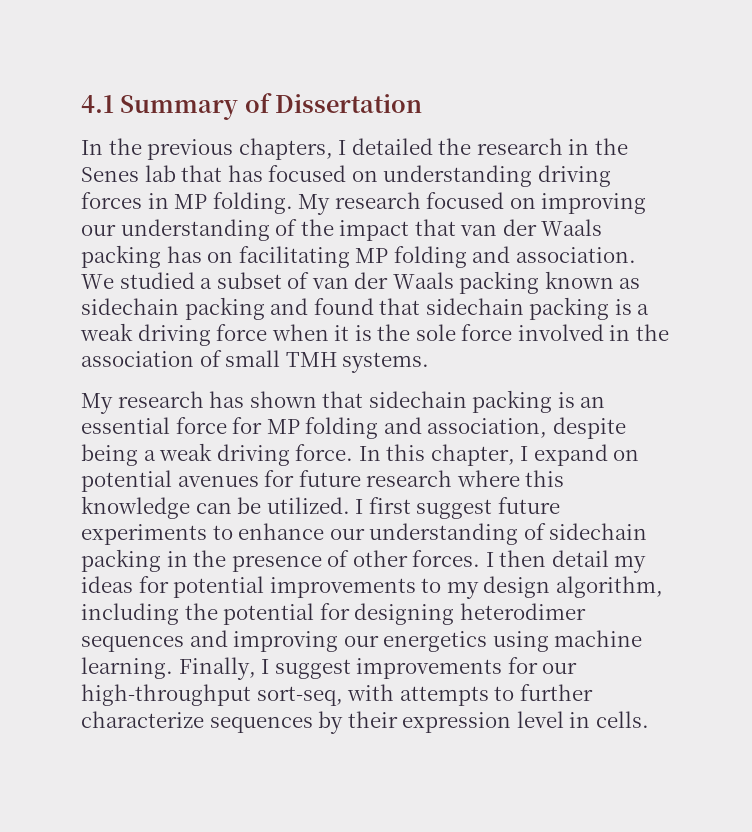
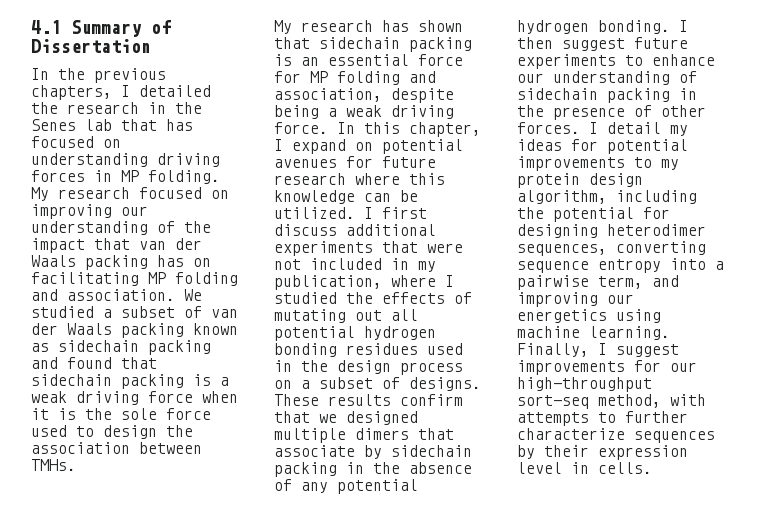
[517,324,669,341] [81,350,430,373] involved in the association of small TMH systems. -> [31,425,193,439] [31,442,202,454] [31,459,76,471] used to design the association between TMHs.
(411, 505) none -> [274,224,436,236] [274,241,463,256] [274,258,436,272] [274,275,454,290] [274,292,472,304] [274,309,418,323] [274,326,436,341] [274,343,463,357] [274,360,463,375] [274,377,481,391] [274,394,463,406] [274,411,418,425] [274,428,454,443] [274,445,472,459] [274,462,472,477] [274,479,418,494] [517,20,688,34] [517,37,553,49] discuss additional experiments that were not included in my publication, where I studied the effects of mutating out all potential hydrogen bonding residues used in the design process on a subset of designs. These results confirm that we designed multiple dimers that associate by sidechain packing in the absence of any potential hydrogen bonding. I then
[499,550,547,567] then -> (598, 128) none
(479, 590) none -> [517,173,580,188] protein
[81,635,184,652] sequences -> [517,241,706,256] [517,258,724,273] [517,275,643,290] sequences, converting sequence entropy into a pairwise term,
[256,686,343,706] sort-seq, -> [517,394,661,409] sort-seq method,

